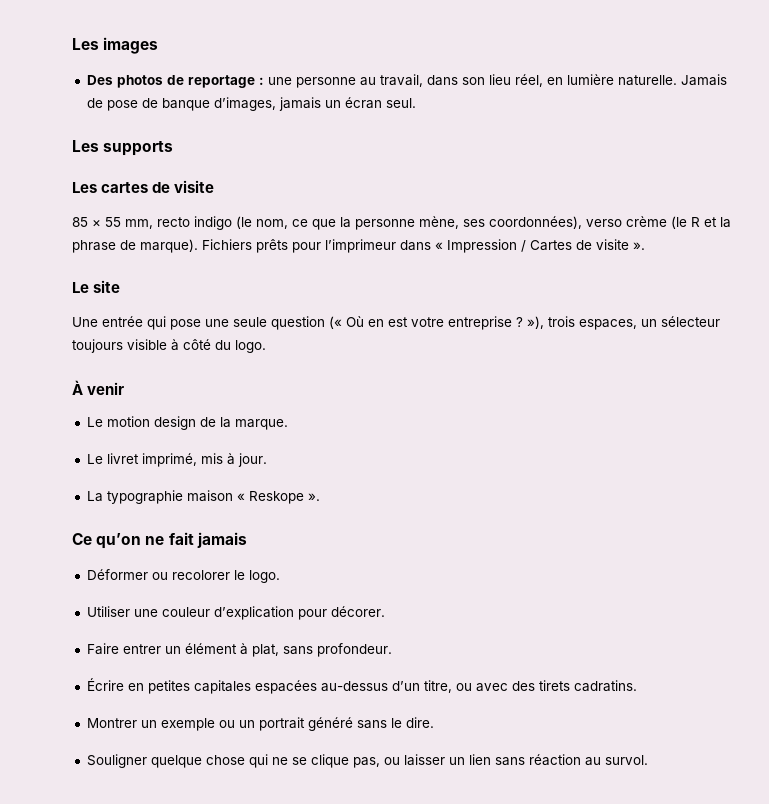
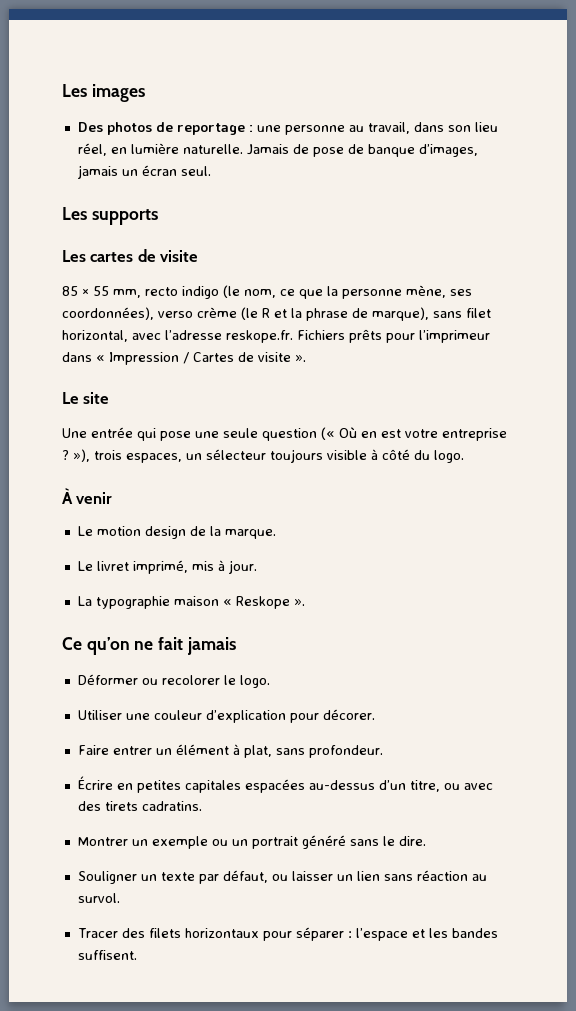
[140,239,198,253] marque). -> [372,307,491,321] [62,330,293,343] marque), sans filet horizontal, avec l’adresse reskope.fr.
[150,754,380,768] quelque chose qui ne se clique pas, -> [140,870,268,884] un texte par défaut,
(648, 760) none -> [77,927,498,941] [77,950,137,960] // Tracer des filets horizontaux pour séparer : l’espace et les bandes suffisent.

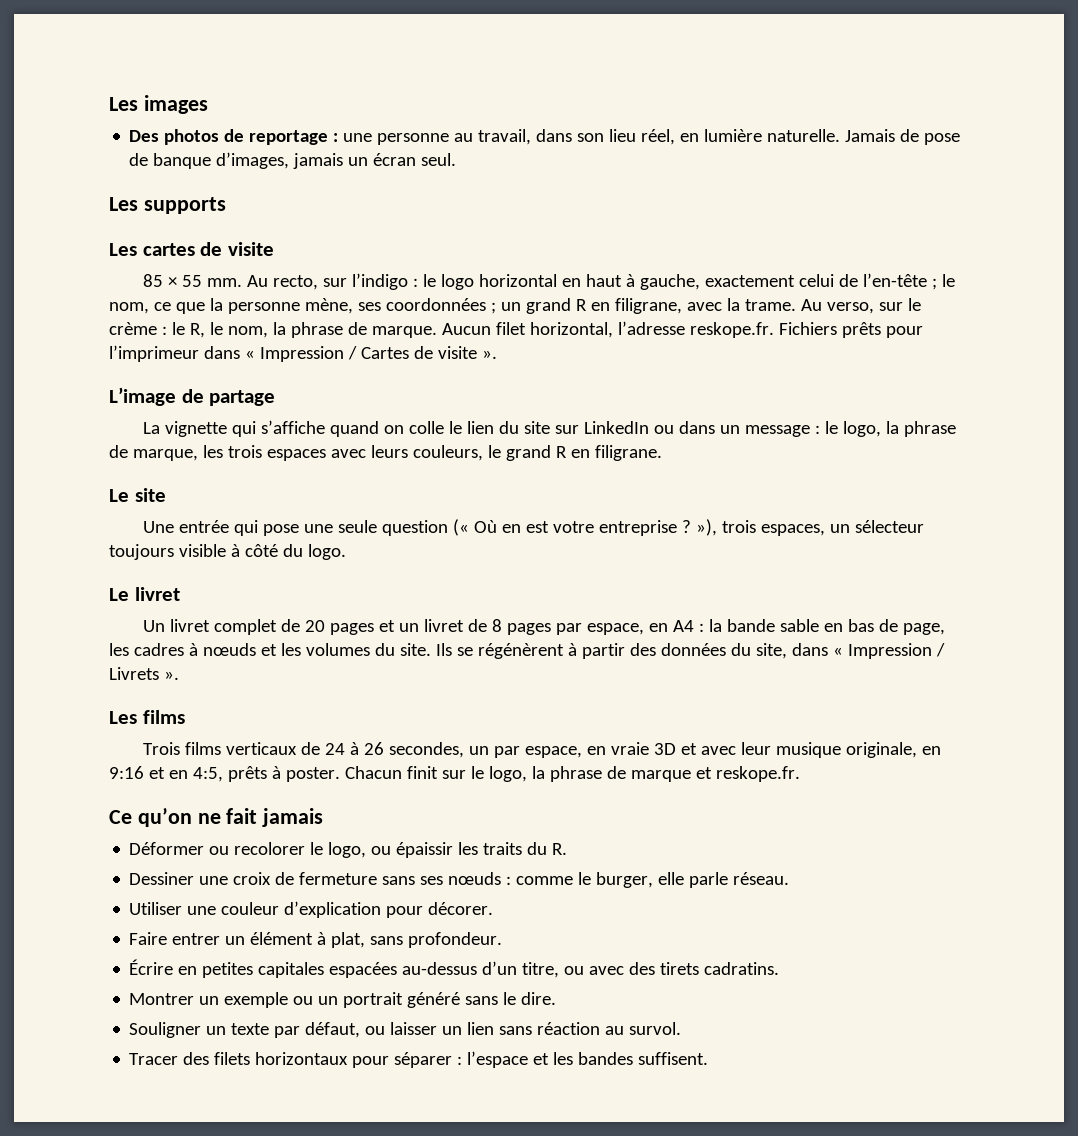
[113,285,240,299] mm, recto indigo (le -> [207,273,955,290] mm. Au recto, sur l’indigo : le logo horizontal en haut à gauche, exactement celui de l’en-tête ; le
[62,307,462,321] coordonnées), verso crème (le R et la phrase de marque), sans -> [385,298,921,314] [109,322,491,338] coordonnées ; un grand R en filigrane, avec la trame. Au verso, sur le crème : le R, le nom, la phrase de marque. Aucun
[132,333,161,340] avec -> (613, 330) none
(306, 358) none -> [109,387,276,406] [143,420,956,437] [109,445,662,461] // L’image de partage // La vignette qui s’affiche quand on colle le lien du site sur LinkedIn ou dans un message : le logo, la phrase de marque, les trois espaces avec leurs couleurs, le grand R en filigrane.
[62,488,113,504] [77,526,276,539] [77,560,257,574] [77,596,305,609] À venir // Le motion design de la marque. // Le livret imprimé, mis à jour. // La typographie maison « Reskope ». -> [109,587,180,601] [143,619,945,635] [109,643,945,659] [109,667,179,680] [109,710,185,724] [143,742,941,758] [109,766,800,782] Le livret // Un livret complet de 20 pages et un livret de 8 pages par espace, en A4 : la bande sable en bas de page, les cadres à nœuds et les volumes du site. Ils se régénèrent à partir des données du site, dans « Impression / Livrets ». // Les films // Trois films verticaux de 24 à 26 secondes, un par espace, en vraie 3D et avec leur musique originale, en 9:16 et en 4:5, prêts à poster. Chacun finit sur le logo, la phrase de marque et reskope.fr.
[239,675,270,688] logo. -> [328,842,568,858] [129,872,790,888] logo, ou épaissir les traits du R. // Dessiner une croix de fermeture sans ses nœuds : comme le burger, elle parle réseau.

